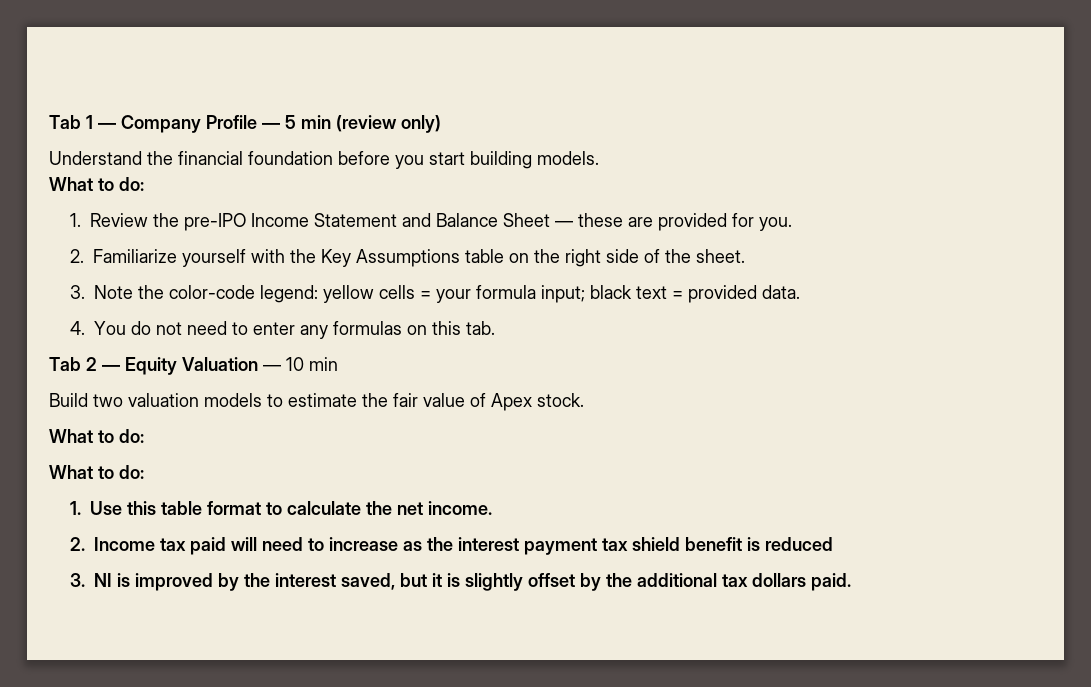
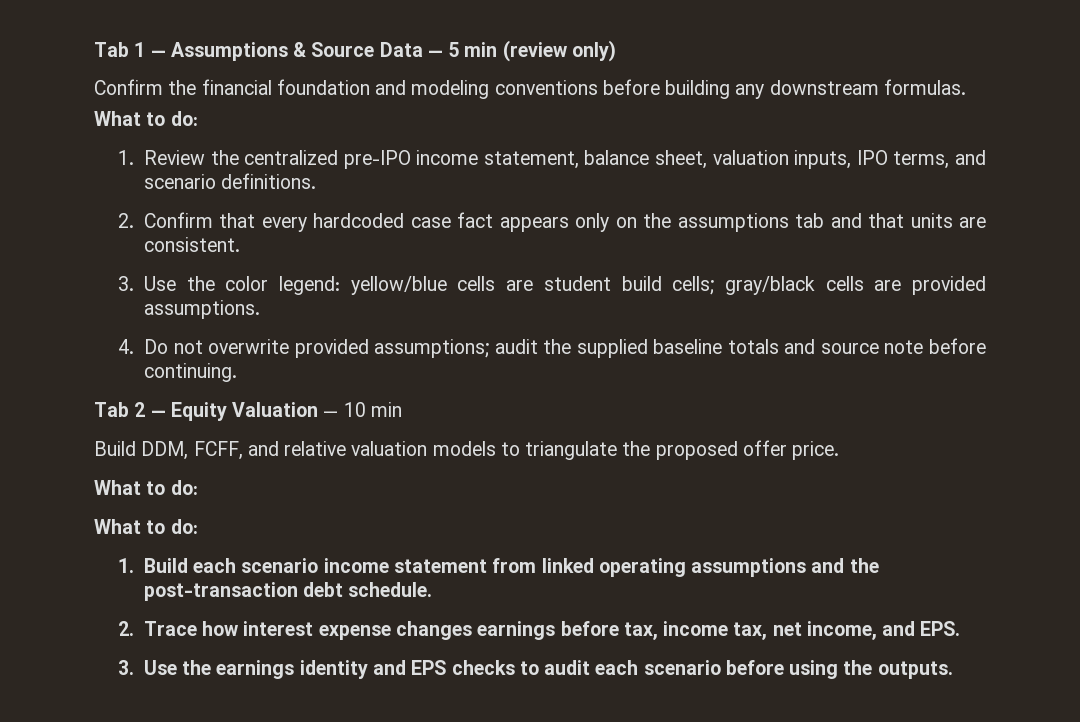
[121,115,257,133] Company Profile -> [170,42,423,61] Assumptions & Source Data
[49,151,142,165] Understand -> [94,79,163,95] Confirm
[338,151,599,169] before you start building models. -> [375,79,966,99] and modeling conventions before building any downstream formulas.
[184,213,793,231] [69,249,745,267] [69,285,800,303] [69,321,495,339] pre-IPO Income Statement and Balance Sheet — these are provided for you. // 2. Familiarize yourself with the Key Assumptions table on the right side of the sheet. // 3. Note the color-code legend: yellow cells = your formula input; black text = provided data. // 4. You do not need to enter any formulas on this tab. -> [244,150,987,169] [143,173,317,189] [118,212,987,232] [143,237,240,252] [118,276,987,295] [143,300,260,319] [118,338,986,358] [143,363,237,382] centralized pre-IPO income statement, balance sheet, valuation inputs, IPO terms, and scenario definitions. // 2. Confirm that every hardcoded case fact appears only on the assumptions tab and that units are consistent. // 3. Use the color legend: yellow/blue cells are student build cells; gray/black cells are provided assumptions. // 4. Do not overwrite provided assumptions; audit the supplied baseline totals and source note before continuing.
[93,393,584,411] two valuation models to estimate the fair value of Apex stock. -> [141,440,840,460] DDM, FCFF, and relative valuation models to triangulate the proposed offer price.
[90,501,493,515] [69,537,833,555] [69,573,851,591] Use this table format to calculate the net income. // 2. Income tax paid will need to increase as the interest payment tax shield benefit is reduced // 3. NI is improved by the interest saved, but it is slightly offset by the additional tax dollars paid. -> [143,558,879,577] [143,582,433,601] [118,621,961,640] [118,660,953,679] Build each scenario income statement from linked operating assumptions and the post-transaction debt schedule. // 2. Trace how interest expense changes earnings before tax, income tax, net income, and EPS. // 3. Use the earnings identity and EPS checks to audit each scenario before using the outputs.

